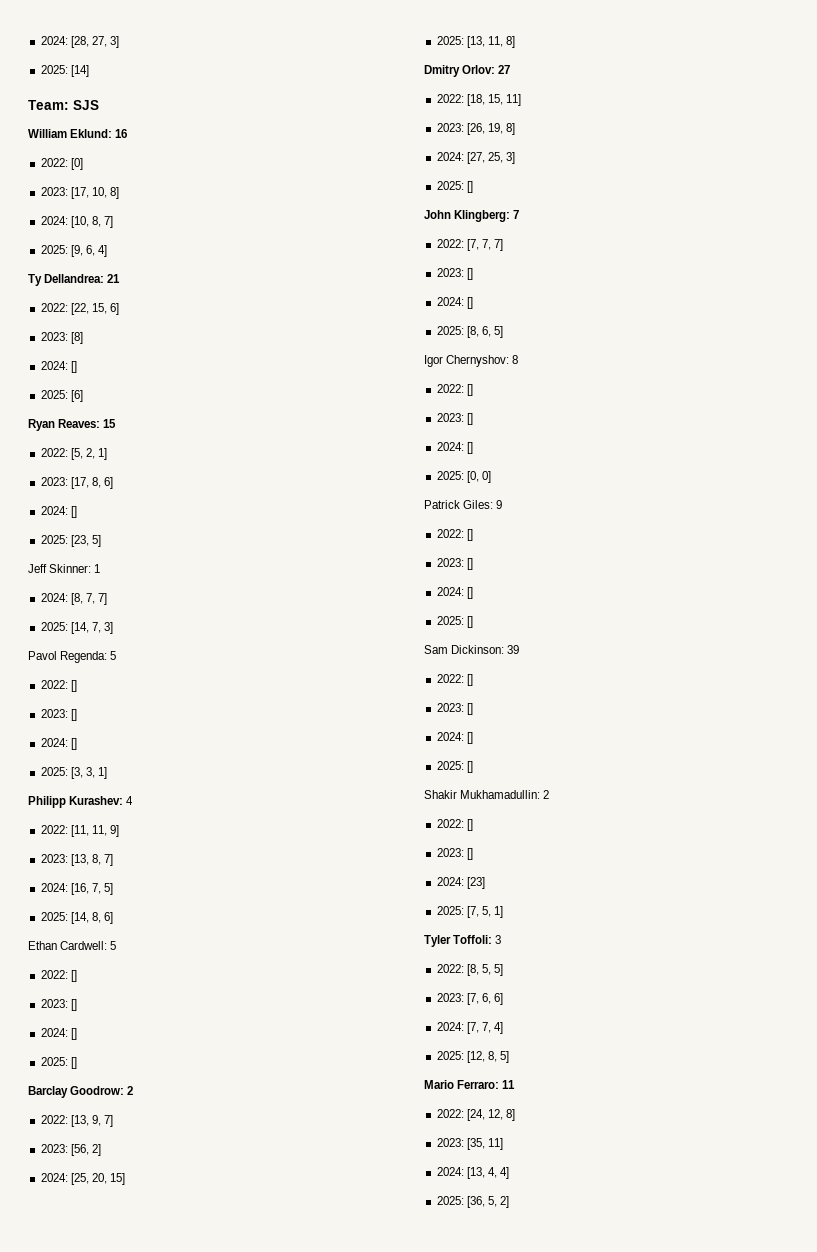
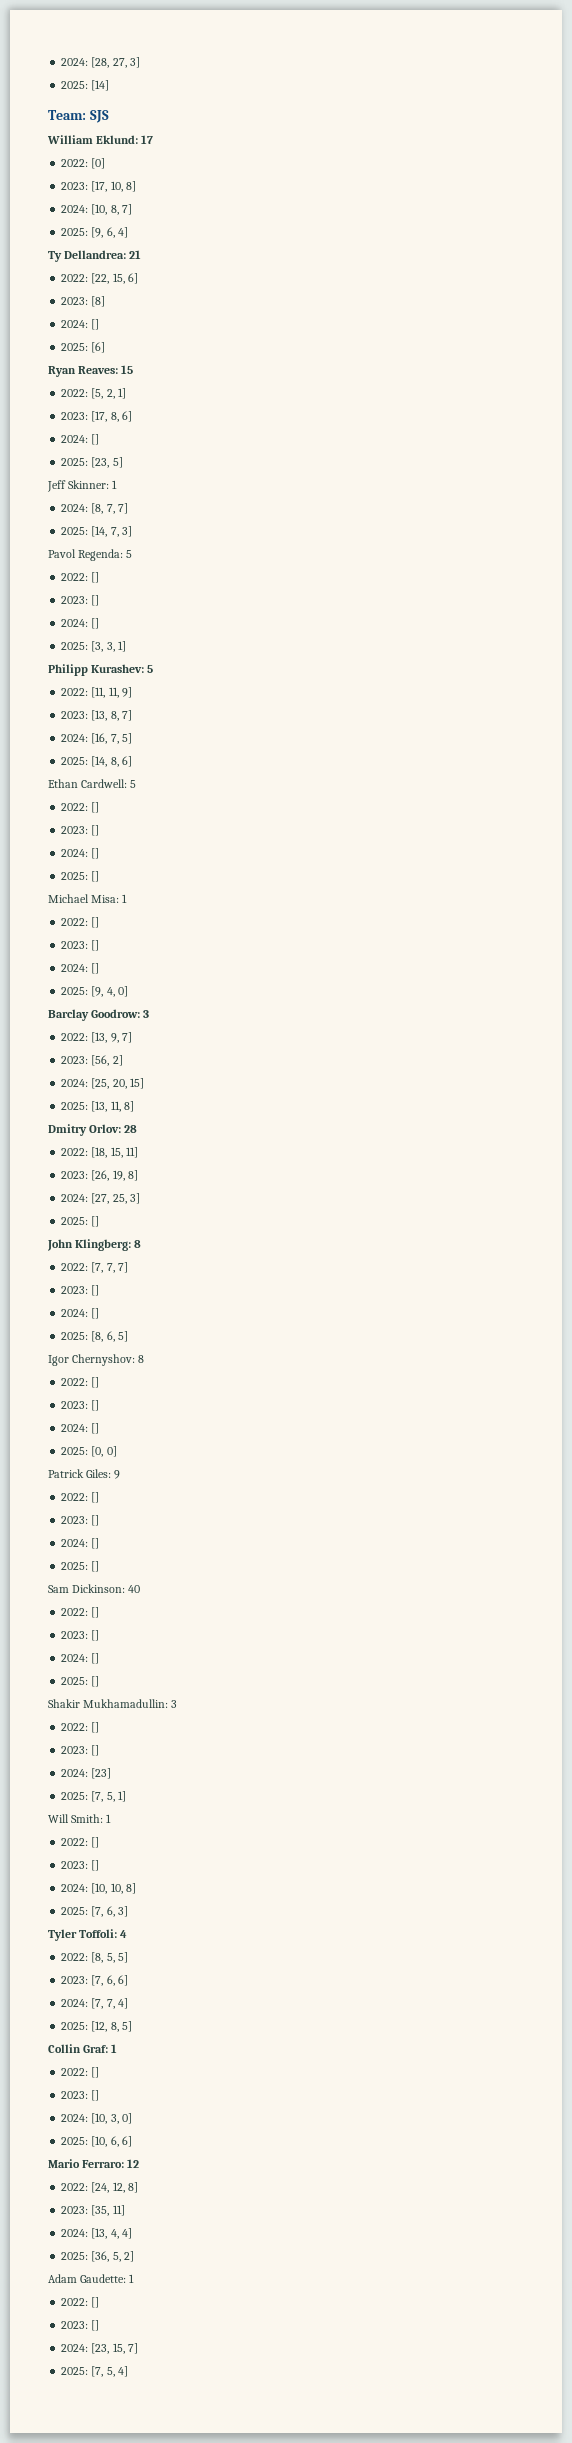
[115,129,128,138] 16 -> [141,135,154,144] 17
[126,796,134,805] 4 -> [147,665,154,673] 5
(77, 1063) none -> [48,894,128,903] [61,917,100,928] [61,940,100,951] [61,963,100,974] [61,986,128,997] // Michael Misa: 1 // 2022: [] // 2023: [] // 2024: [] // 2025: [9, 4, 0]
[127,1086,134,1095] 2 -> [143,1010,150,1018] 3
[498,65,511,74] 27 -> [124,1125,138,1133] 28
[513,210,520,219] 7 -> [134,1240,142,1248] 8
[507,645,520,654] 39 -> [128,1585,141,1593] 40
[543,790,550,799] 2 -> [171,1700,178,1708] 3
(503, 912) none -> [48,1814,112,1823] [61,1837,100,1848] [61,1860,100,1871] [61,1883,136,1894] [61,1906,128,1917] // Will Smith: 1 // 2022: [] // 2023: [] // 2024: [10, 10, 8] // 2025: [7, 6, 3]
[495,935,502,944] 3 -> [120,1930,128,1938] 4
(509, 1057) none -> [48,2044,118,2053] [61,2067,100,2078] [61,2090,100,2101] [61,2113,132,2124] [61,2136,132,2147] // Collin Graf: 1 // 2022: [] // 2023: [] // 2024: [10, 3, 0] // 2025: [10, 6, 6]
[502,1080,516,1089] 11 -> [127,2159,140,2168] 12
(509, 1202) none -> [48,2274,135,2283] [61,2297,100,2308] [61,2320,100,2331] [61,2343,138,2354] [61,2366,128,2377] // Adam Gaudette: 1 // 2022: [] // 2023: [] // 2024: [23, 15, 7] // 2025: [7, 5, 4]

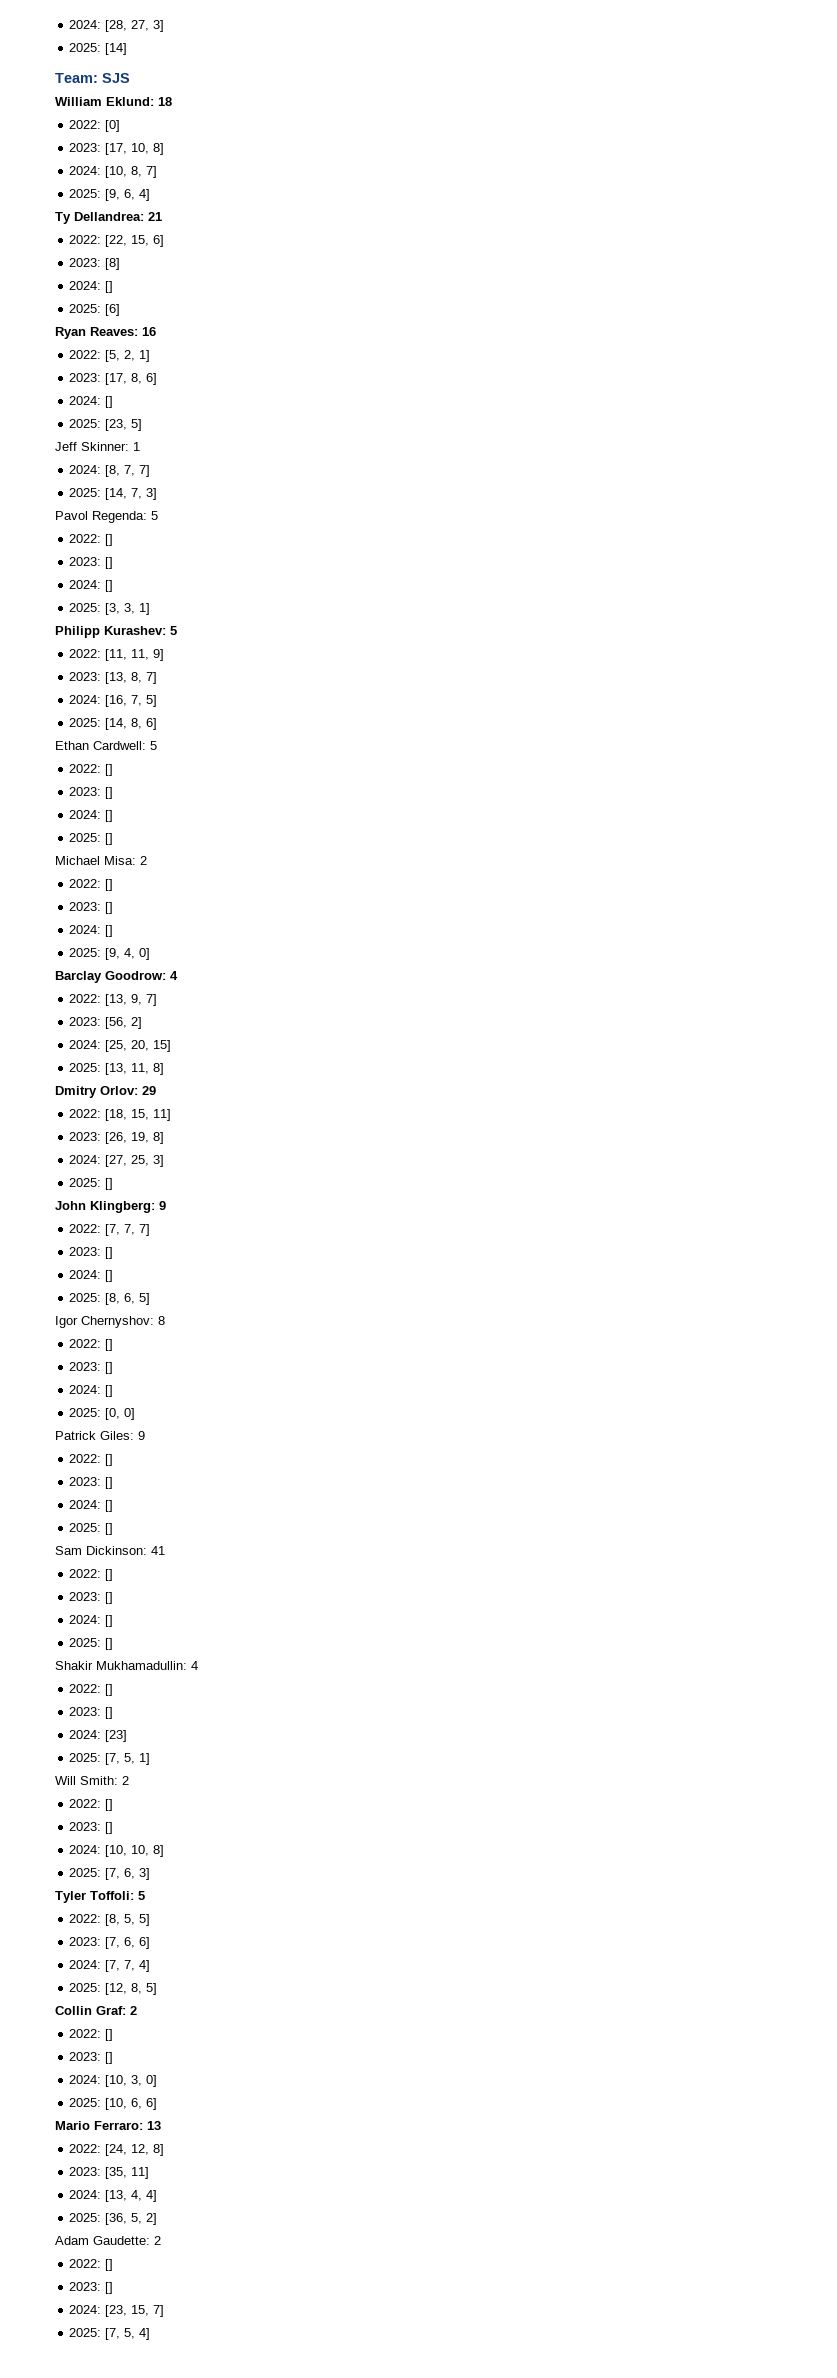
[141,135,154,144] 17 -> [158,97,172,106] 18
[121,365,134,374] 15 -> [142,327,156,336] 16
[122,894,128,903] 1 -> [140,856,147,865] 2
[143,1010,150,1018] 3 -> [170,971,178,980] 4
[124,1125,138,1133] 28 -> [142,1086,156,1095] 29
[134,1240,142,1248] 8 -> [159,1201,166,1210] 9
[128,1585,141,1593] 40 -> [151,1546,165,1555] 41
[171,1700,178,1708] 3 -> [191,1661,198,1670] 4
[106,1814,112,1823] 1 -> [122,1776,129,1785] 2
[120,1930,128,1938] 4 -> [138,1891,145,1900] 5
[111,2044,118,2053] 1 -> [130,2006,137,2015] 2
[127,2159,140,2168] 12 -> [147,2121,161,2130] 13
[129,2274,135,2283] 1 -> [154,2236,161,2245] 2

